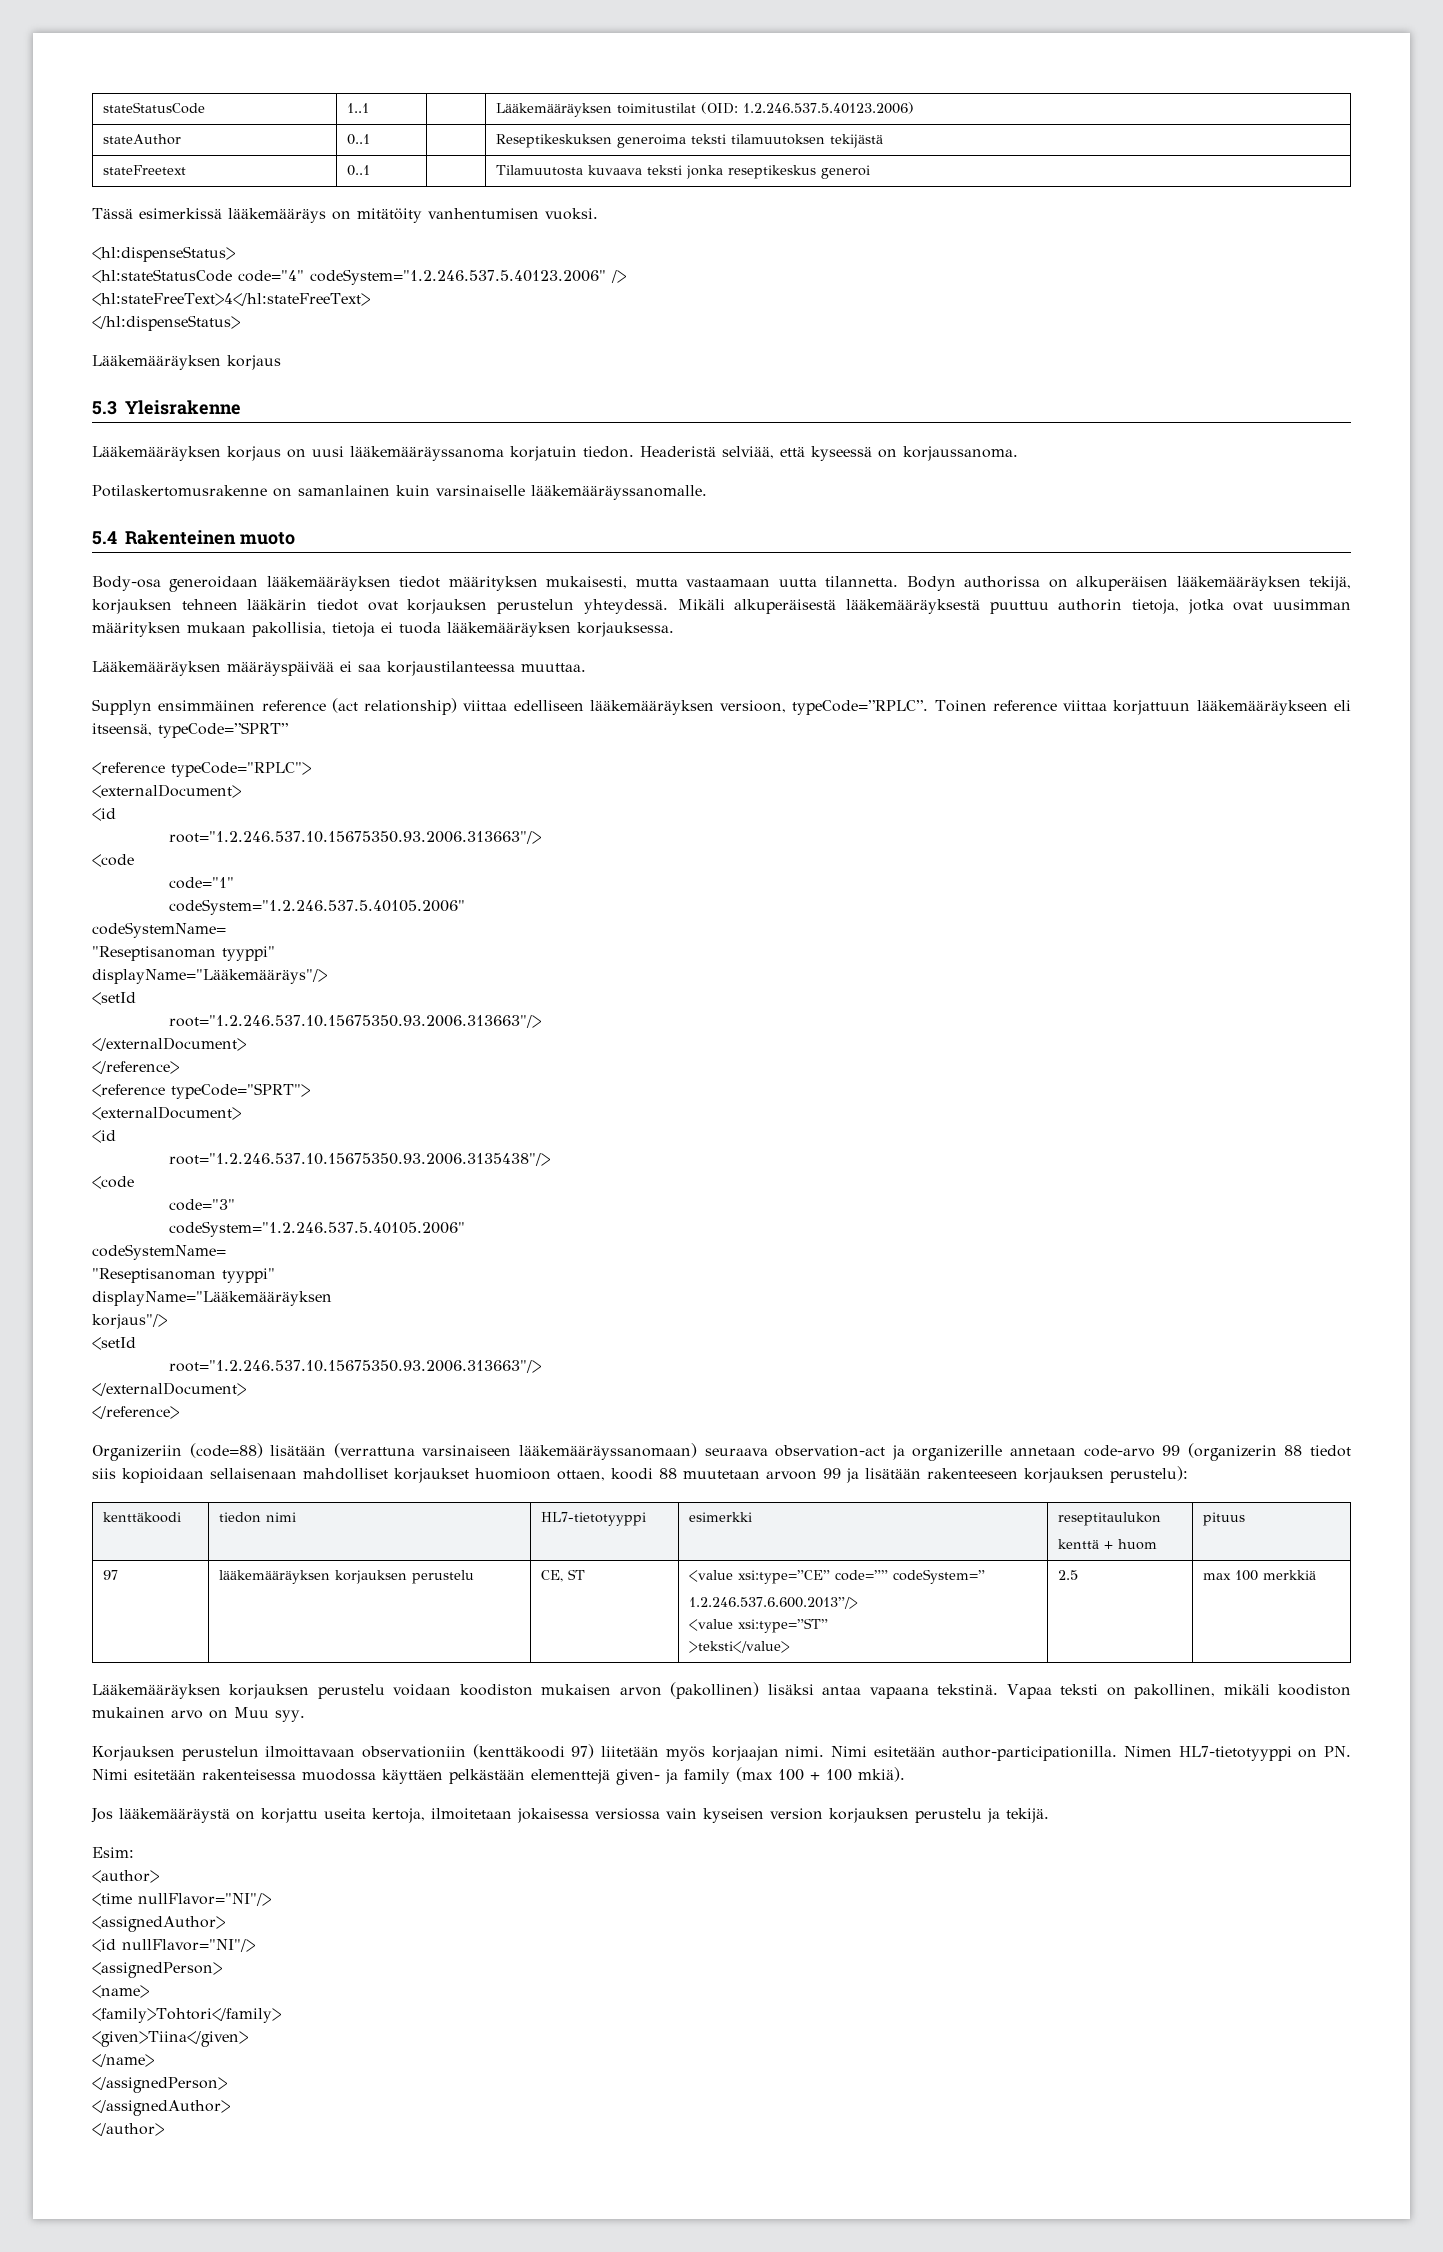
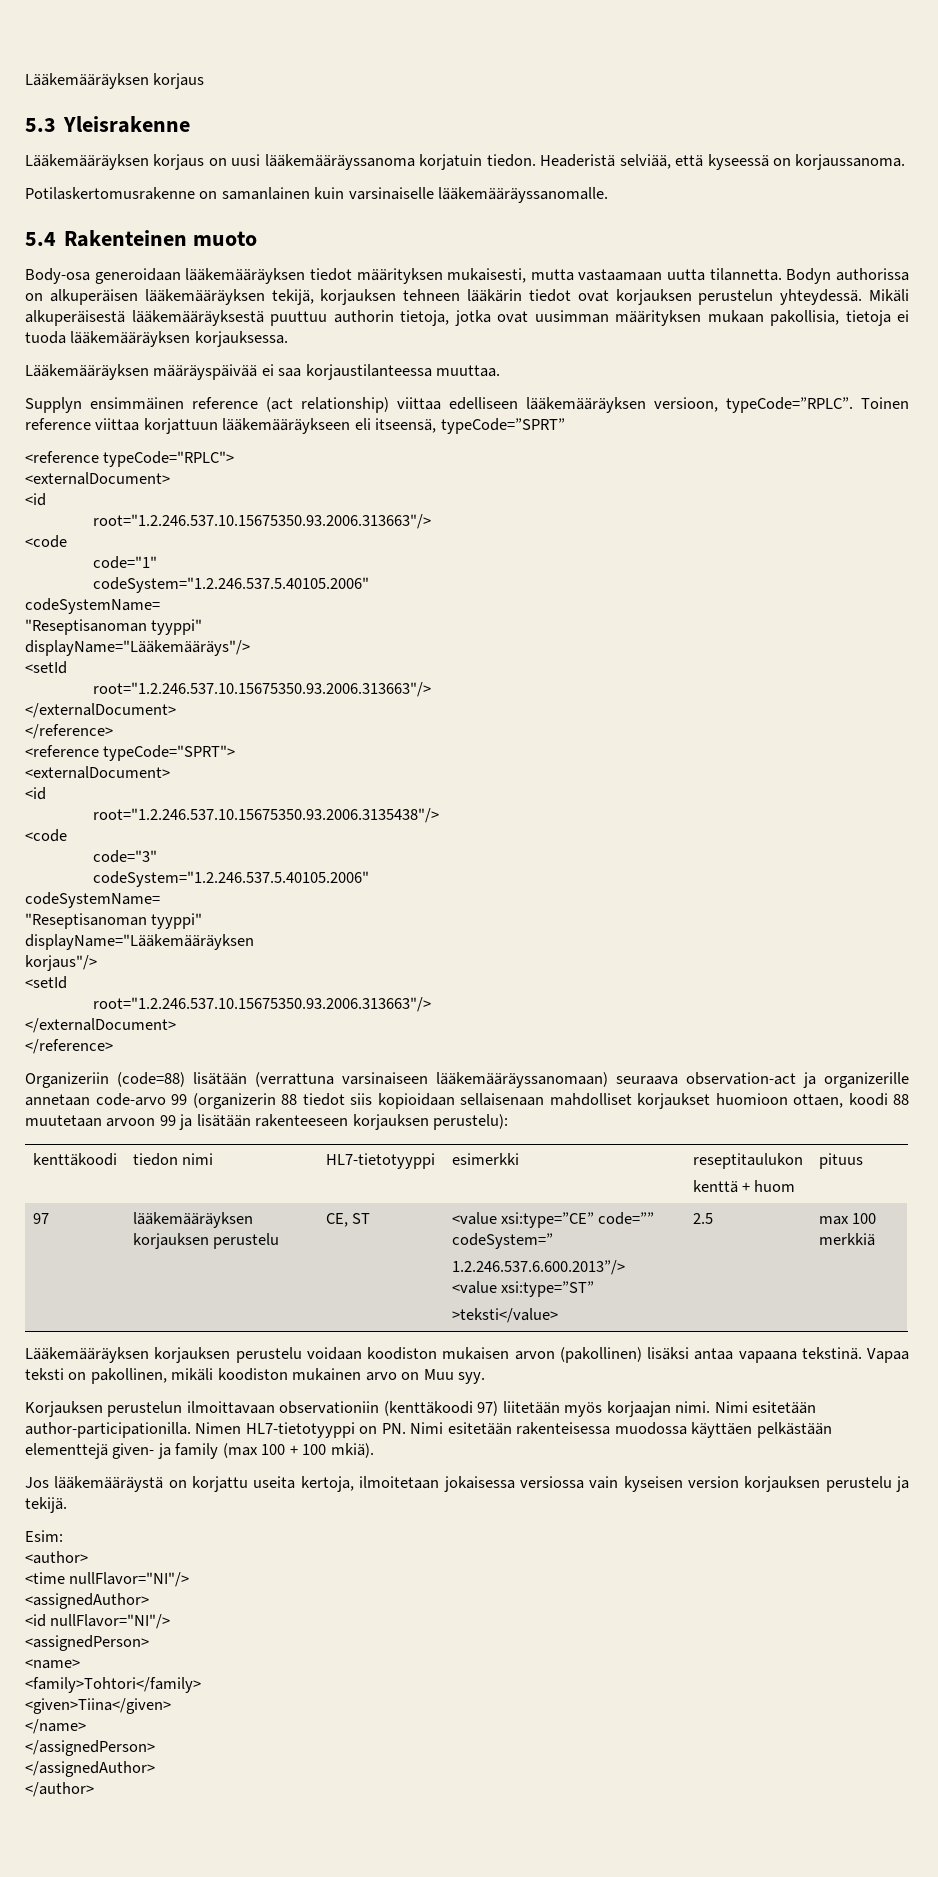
[102,102,205,114] [346,103,369,113] [495,102,914,117] [102,134,181,145] [346,134,370,145] [495,134,883,148] [102,165,186,175] [346,165,370,176] [495,165,870,179] [92,208,598,223] [92,246,235,262] [92,269,626,285] [92,293,370,306] [92,315,240,331] stateStatusCode | 1..1 | | Lääkemääräyksen toimitustilat (OID: 1.2.246.537.5.40123.2006) // stateAuthor | 0..1 | | Reseptikeskuksen generoima teksti tilamuutoksen tekijästä // stateFreetext | 0..1 | | Tilamuutosta kuvaava teksti jonka reseptikeskus generoi // Tässä esimerkissä lääkemääräys on mitätöity vanhentumisen vuoksi. // <hl:dispenseStatus> // <hl:stateStatusCode code="4" codeSystem="1.2.246.537.5.40123.2006" /> // <hl:stateFreeText>4</hl:stateFreeText> // </hl:dispenseStatus> // -> (25, 81) none

